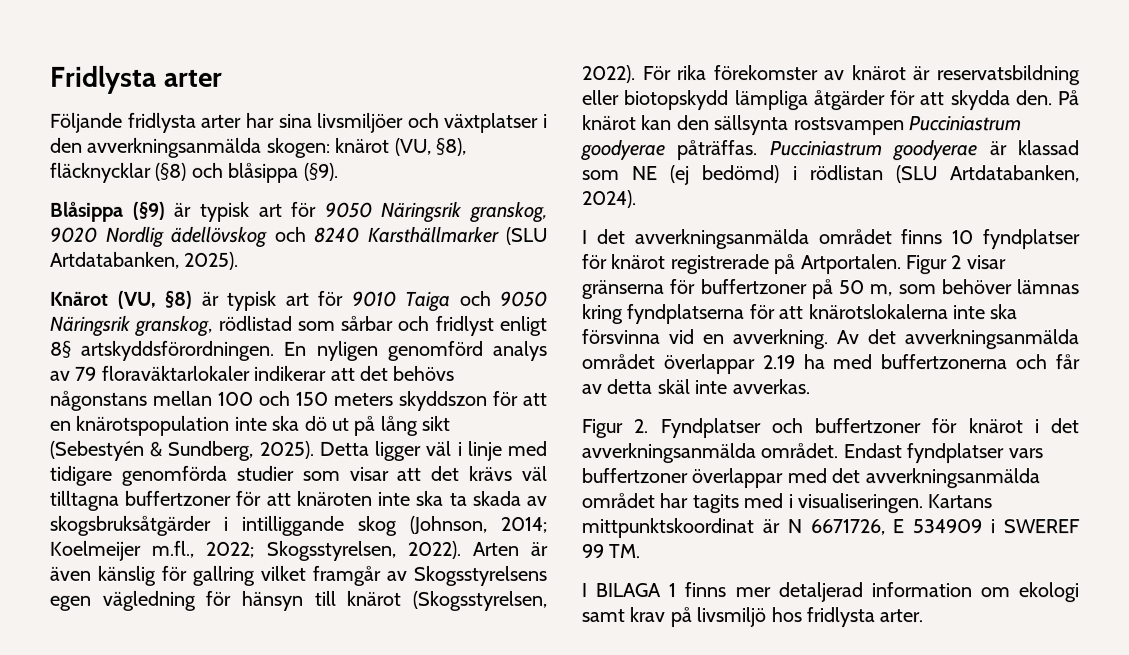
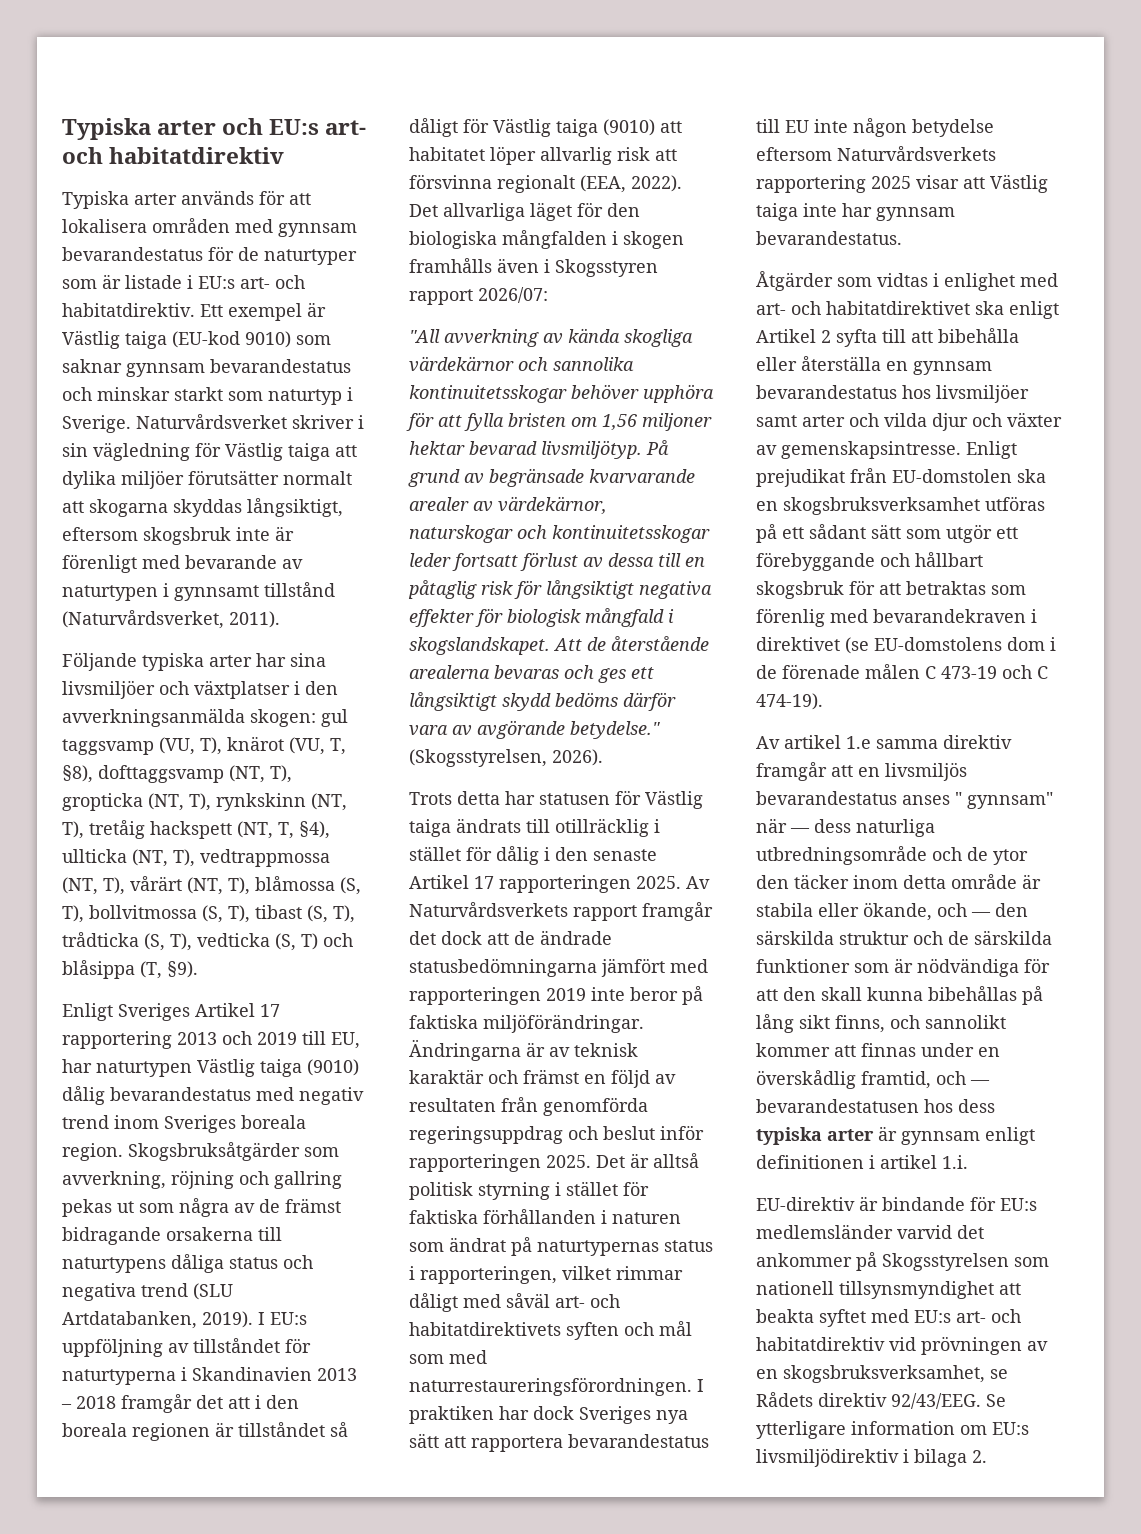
[50,65,223,94] Fridlysta arter -> [62,118,367,140] [62,147,285,164] [62,190,311,209] [62,218,357,237] [62,246,357,265] [62,274,305,289] [62,302,326,321] [62,330,331,349] [62,359,351,377] [62,387,353,405] [62,414,364,433] [62,442,357,461] [62,470,352,489] [62,498,343,517] [62,526,294,545] [62,554,303,573] [62,582,335,601] [62,610,280,629] Typiska arter och EU:s art- och habitatdirektiv // Typiska arter används för att lokalisera områden med gynnsam bevarandestatus för de naturtyper som är listade i EU:s art- och habitatdirektiv. Ett exempel är Västlig taiga (EU-kod 9010) som saknar gynnsam bevarandestatus och minskar starkt som naturtyp i Sverige. Naturvårdsverket skriver i sin vägledning för Västlig taiga att dylika miljöer förutsätter normalt att skogarna skyddas långsiktigt, eftersom skogsbruk inte är förenligt med bevarande av naturtypen i gynnsamt tillstånd (Naturvårdsverket, 2011).
[127,112,197,133] fridlysta -> [142,653,204,671] typiska
[335,137,467,156] [50,162,339,183] [50,201,548,223] [50,226,548,248] [50,251,240,270] [50,290,548,312] [49,315,548,337] [49,340,547,361] [49,365,455,381] [49,390,547,411] [49,415,451,436] [49,440,547,461] [49,465,547,486] [49,490,547,511] [49,515,547,536] [49,540,548,561] [49,565,547,586] [49,590,547,611] [582,65,1081,86] [582,90,1080,111] [582,115,1022,136] [581,140,1080,162] [582,165,1080,186] [582,190,637,209] [582,229,1081,250] [582,254,1007,275] [582,279,1080,300] [582,304,1019,325] [581,329,1079,350] [581,354,1080,375] [581,379,810,395] [581,418,1079,439] [581,443,1043,464] [581,468,1040,489] [581,493,993,514] [581,518,1080,539] [581,544,641,559] [581,582,1079,603] [581,607,924,628] knärot (VU, §8), fläcknycklar (§8) och blåsippa (§9). // Blåsippa (§9) är typisk art för 9050 Näringsrik granskog, 9020 Nordlig ädellövskog och 8240 Karsthällmarker (SLU Artdatabanken, 2025). // Knärot (VU, §8) är typisk art för 9010 Taiga och 9050 Näringsrik granskog, rödlistad som sårbar och fridlyst enligt 8§ artskyddsförordningen. En nyligen genomförd analys av 79 floraväktarlokaler indikerar att det behövs någonstans mellan 100 och 150 meters skyddszon för att en knärotspopulation inte ska dö ut på lång sikt (Sebestyén & Sundberg, 2025). Detta ligger väl i linje med tidigare genomförda studier som visar att det krävs väl tilltagna buffertzoner för att knäroten inte ska ta skada av skogsbruksåtgärder i intilliggande skog (Johnson, 2014; Koelmeijer m.fl., 2022; Skogsstyrelsen, 2022). Arten är även känslig för gallring vilket framgår av Skogsstyrelsens egen vägledning för hänsyn till knärot (Skogsstyrelsen, 2022). För rika förekomster av knärot är reservatsbildning eller biotopskydd lämpliga åtgärder för att skydda den. På knärot kan den sällsynta rostsvampen Pucciniastrum goodyerae påträffas. Pucciniastrum goodyerae är klassad som NE (ej bedömd) i rödlistan (SLU Artdatabanken, 2024). // I det avverkningsanmälda området finns 10 fyndplatser för knärot registrerade på Artportalen. Figur 2 visar gränserna för buffertzoner på 50 m, som behöver lämnas kring fyndplatserna för att knärotslokalerna inte ska försvinna vid en avverkning. Av det avverkningsanmälda området överlappar 2.19 ha med buffertzonerna och får av detta skäl inte avverkas. // Figur 2. Fyndplatser och buffertzoner för knärot i det avverkningsanmälda området. Endast fyndplatser vars buffertzoner överlappar med det avverkningsanmälda området har tagits med i visualiseringen. Kartans mittpunktskoordinat är N 6671726, E 534909 i SWEREF 99 TM. // I BILAGA 1 finns mer detaljerad information om ekologi samt krav på livsmiljö hos fridlysta arter. -> [321,709,348,727] [62,736,346,755] [62,765,292,783] [62,793,347,811] [62,820,330,839] [62,849,330,867] [62,876,361,895] [62,905,355,923] [62,932,353,951] [62,960,198,979] [62,1003,280,1021] [62,1031,360,1049] [62,1058,359,1077] [62,1086,364,1105] [62,1115,306,1133] [62,1142,339,1161] [62,1170,342,1189] [62,1198,341,1217] [62,1227,282,1245] [62,1254,313,1273] [62,1283,233,1301] [62,1311,307,1329] [62,1338,311,1357] [62,1367,357,1385] [61,1394,299,1413] [62,1422,348,1441] [409,118,682,137] [409,146,677,165] [409,174,682,193] [409,202,640,221] [409,230,684,249] [409,258,658,277] [409,287,548,305] [409,328,693,347] [409,356,634,372] [409,384,714,403] [406,412,712,431] [409,440,669,459] [408,468,695,487] [409,496,607,514] [409,525,710,543] [409,552,705,571] [408,580,712,599] [409,608,674,627] [409,636,709,655] [409,665,654,683] [409,692,676,711] [409,720,661,739] [409,749,603,767] [409,790,703,809] [409,818,660,837] [409,846,657,865] [409,875,710,893] [409,902,713,921] [409,930,612,945] [409,958,708,977] [409,986,703,1005] [409,1014,644,1033] [409,1039,638,1061] [409,1069,676,1088] [409,1097,648,1116] [409,1125,704,1144] [409,1153,699,1172] [409,1181,649,1200] [409,1209,681,1224] [409,1237,713,1256] [409,1266,683,1284] [409,1293,620,1312] [409,1321,692,1340] [409,1350,487,1364] [409,1377,704,1396] [409,1406,688,1424] [409,1433,709,1452] [756,118,994,137] [756,146,996,161] [756,174,1048,193] [756,203,955,221] [756,231,902,245] [756,271,1058,291] [756,301,1059,319] [756,328,1019,347] [756,356,992,375] [756,384,1029,403] [756,412,1062,431] [756,441,1017,459] [756,468,1046,487] [756,496,1045,515] [756,524,1018,543] [756,552,983,571] [756,580,1026,599] [756,608,1037,627] [756,637,1056,654] [756,664,1048,679] [756,693,823,710] [756,735,1012,749] [756,762,967,781] [756,791,1053,809] [756,818,935,837] [756,846,1028,865] [756,874,1041,889] [756,902,1028,921] [756,930,1052,945] [756,958,1050,977] [756,986,1043,1005] [756,1014,1006,1033] [756,1043,1000,1057] [756,1070,990,1089] [756,1099,995,1113] [756,1126,1035,1145] [756,1155,968,1169] [756,1196,1037,1211] [756,1224,984,1239] [756,1252,1049,1271] [756,1281,1021,1299] [756,1309,1021,1327] [756,1336,1048,1355] [756,1365,1008,1383] [756,1392,1006,1409] [756,1421,1029,1439] [756,1448,987,1467] gul taggsvamp (VU, T), knärot (VU, T, §8), dofttaggsvamp (NT, T), gropticka (NT, T), rynkskinn (NT, T), tretåig hackspett (NT, T, §4), ullticka (NT, T), vedtrappmossa (NT, T), vårärt (NT, T), blåmossa (S, T), bollvitmossa (S, T), tibast (S, T), trådticka (S, T), vedticka (S, T) och blåsippa (T, §9). // Enligt Sveriges Artikel 17 rapportering 2013 och 2019 till EU, har naturtypen Västlig taiga (9010) dålig bevarandestatus med negativ trend inom Sveriges boreala region. Skogsbruksåtgärder som avverkning, röjning och gallring pekas ut som några av de främst bidragande orsakerna till naturtypens dåliga status och negativa trend (SLU Artdatabanken, 2019). I EU:s uppföljning av tillståndet för naturtyperna i Skandinavien 2013 – 2018 framgår det att i den boreala regionen är tillståndet så dåligt för Västlig taiga (9010) att habitatet löper allvarlig risk att försvinna regionalt (EEA, 2022). Det allvarliga läget för den biologiska mångfalden i skogen framhålls även i Skogsstyren rapport 2026/07: // "All avverkning av kända skogliga värdekärnor och sannolika kontinuitetsskogar behöver upphöra för att fylla bristen om 1,56 miljoner hektar bevarad livsmiljötyp. På grund av begränsade kvarvarande arealer av värdekärnor, naturskogar och kontinuitetsskogar leder fortsatt förlust av dessa till en påtaglig risk för långsiktigt negativa effekter för biologisk mångfald i skogslandskapet. Att de återstående arealerna bevaras och ges ett långsiktigt skydd bedöms därför vara av avgörande betydelse." (Skogsstyrelsen, 2026). // Trots detta har statusen för Västlig taiga ändrats till otillräcklig i stället för dålig i den senaste Artikel 17 rapporteringen 2025. Av Naturvårdsverkets rapport framgår det dock att de ändrade statusbedömningarna jämfört med rapporteringen 2019 inte beror på faktiska miljöförändringar. Ändringarna är av teknisk karaktär och främst en följd av resultaten från genomförda regeringsuppdrag och beslut inför rapporteringen 2025. Det är alltså politisk styrning i stället för faktiska förhållanden i naturen som ändrat på naturtypernas status i rapporteringen, vilket rimmar dåligt med såväl art- och habitatdirektivets syften och mål som med naturrestaureringsförordningen. I praktiken har dock Sveriges nya sätt att rapportera bevarandestatus till EU inte någon betydelse eftersom Naturvårdsverkets rapportering 2025 visar att Västlig taiga inte har gynnsam bevarandestatus. // Åtgärder som vidtas i enlighet med art- och habitatdirektivet ska enligt Artikel 2 syfta till att bibehålla eller återställa en gynnsam bevarandestatus hos livsmiljöer samt arter och vilda djur och växter av gemenskapsintresse. Enligt prejudikat från EU-domstolen ska en skogsbruksverksamhet utföras på ett sådant sätt som utgör ett förebyggande och hållbart skogsbruk för att betraktas som förenlig med bevarandekraven i direktivet (se EU-domstolens dom i de förenade målen C 473-19 och C 474-19). // Av artikel 1.e samma direktiv framgår att en livsmiljös bevarandestatus anses " gynnsam" när — dess naturliga utbredningsområde och de ytor den täcker inom detta område är stabila eller ökande, och — den särskilda struktur och de särskilda funktioner som är nödvändiga för att den skall kunna bibehållas på lång sikt finns, och sannolikt kommer att finnas under en överskådlig framtid, och — bevarandestatusen hos dess typiska arter är gynnsam enligt definitionen i artikel 1.i. // EU-direktiv är bindande för EU:s medlemsländer varvid det ankommer på Skogsstyrelsen som nationell tillsynsmyndighet att beakta syftet med EU:s art- och habitatdirektiv vid prövningen av en skogsbruksverksamhet, se Rådets direktiv 92/43/EEG. Se ytterligare information om EU:s livsmiljödirektiv i bilaga 2.

